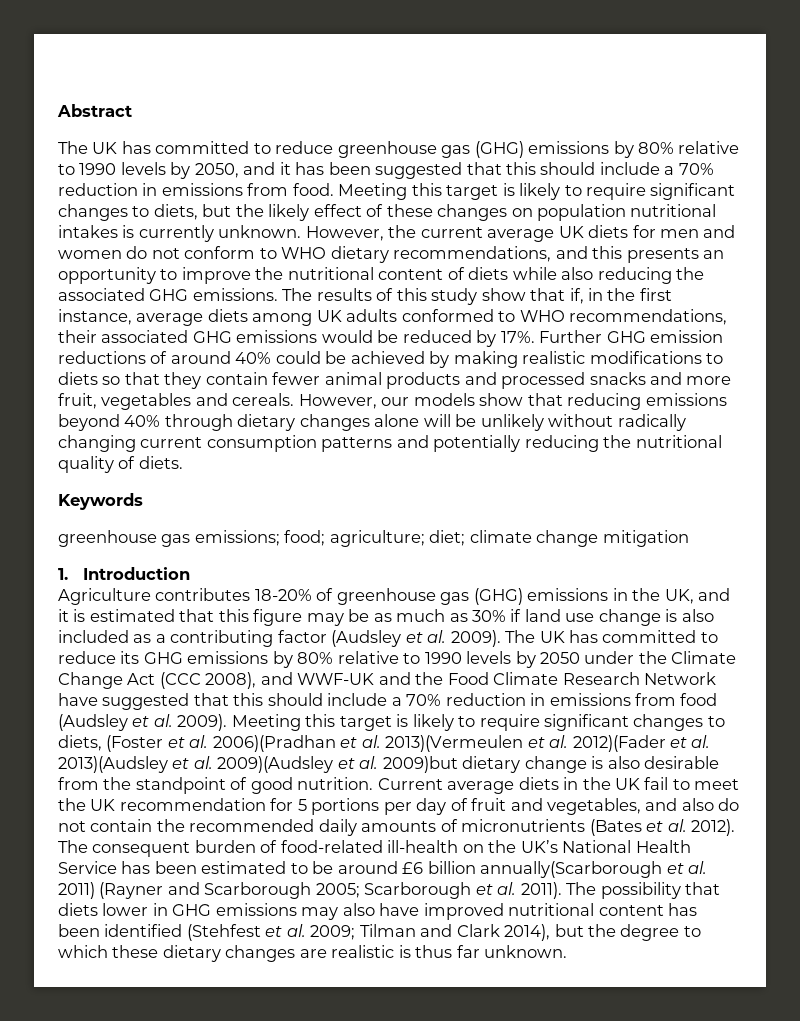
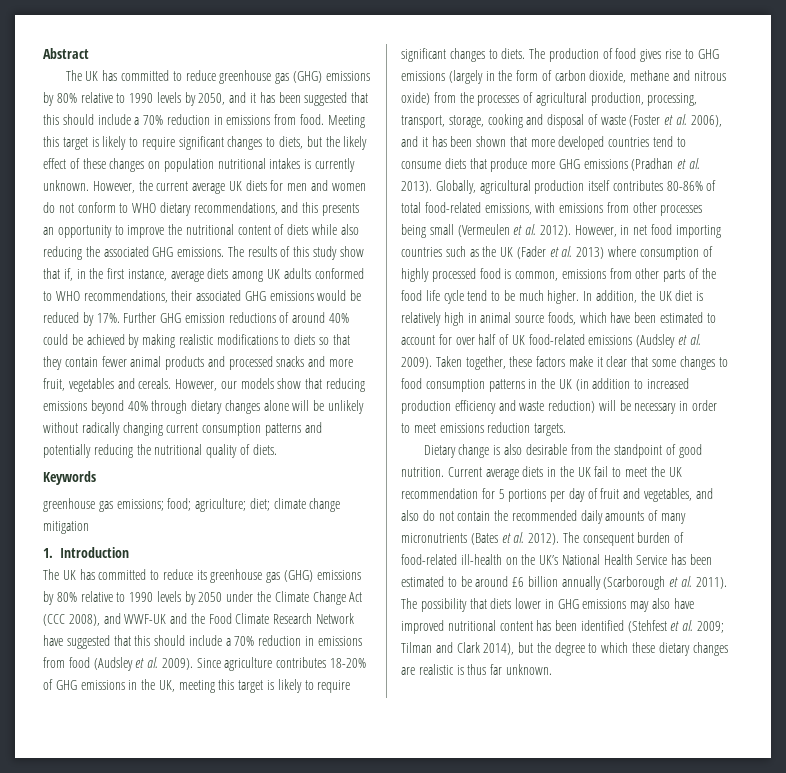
[58,588,731,605] [58,609,714,626] [58,630,501,647] Agriculture contributes 18-20% of greenhouse gas (GHG) emissions in the UK, and it is estimated that this figure may be as much as 30% if land use change is also included as a contributing factor (Audsley et al. 2009). -> (129, 552) none
[143,652,183,664] GHG -> [210,569,314,583] greenhouse gas (GHG)
[231,714,725,731] [58,735,711,752] [58,756,521,773] Meeting this target is likely to require significant changes to diets, (Foster et al. 2006)(Pradhan et al. 2013)(Vermeulen et al. 2012)(Fader et al. 2013)(Audsley et al. 2009)(Audsley et al. 2009)but dietary -> [196,657,367,671] [43,679,351,693] [401,48,719,62] [401,70,726,84] [401,92,698,106] [401,114,722,128] [401,136,686,150] [401,158,701,172] [401,180,717,194] [401,202,703,216] [401,224,721,238] [401,246,713,260] [401,268,716,282] [401,290,704,304] [401,312,716,326] [401,334,701,348] [401,356,728,370] [401,378,690,392] [401,400,718,414] [401,422,567,436] [423,445,456,458] Since agriculture contributes 18-20% of GHG emissions in the UK, meeting this target is likely to require significant changes to diets. The production of food gives rise to GHG emissions (largely in the form of carbon dioxide, methane and nitrous oxide) from the processes of agricultural production, processing, transport, storage, cooking and disposal of waste (Foster et al. 2006), and it has been shown that more developed countries tend to consume diets that produce more GHG emissions (Pradhan et al. 2013). Globally, agricultural production itself contributes 80-86% of total food-related emissions, with emissions from other processes being small (Vermeulen et al. 2012). However, in net food importing countries such as the UK (Fader et al. 2013) where consumption of highly processed food is common, emissions from other parts of the food life cycle tend to be much higher. In addition, the UK diet is relatively high in animal source foods, which have been estimated to account for over half of UK food-related emissions (Audsley et al. 2009). Taken together, these factors make it clear that some changes to food consumption patterns in the UK (in addition to increased production efficiency and waste reduction) will be necessary in order to meet emissions reduction targets. // Dietary
(458, 825) none -> [661,513,687,524] many
[480,861,708,878] [58,882,472,899] annually(Scarborough et al. 2011) (Rayner and Scarborough 2005; Scarborough -> [561,576,666,590] annually (Scarborough

